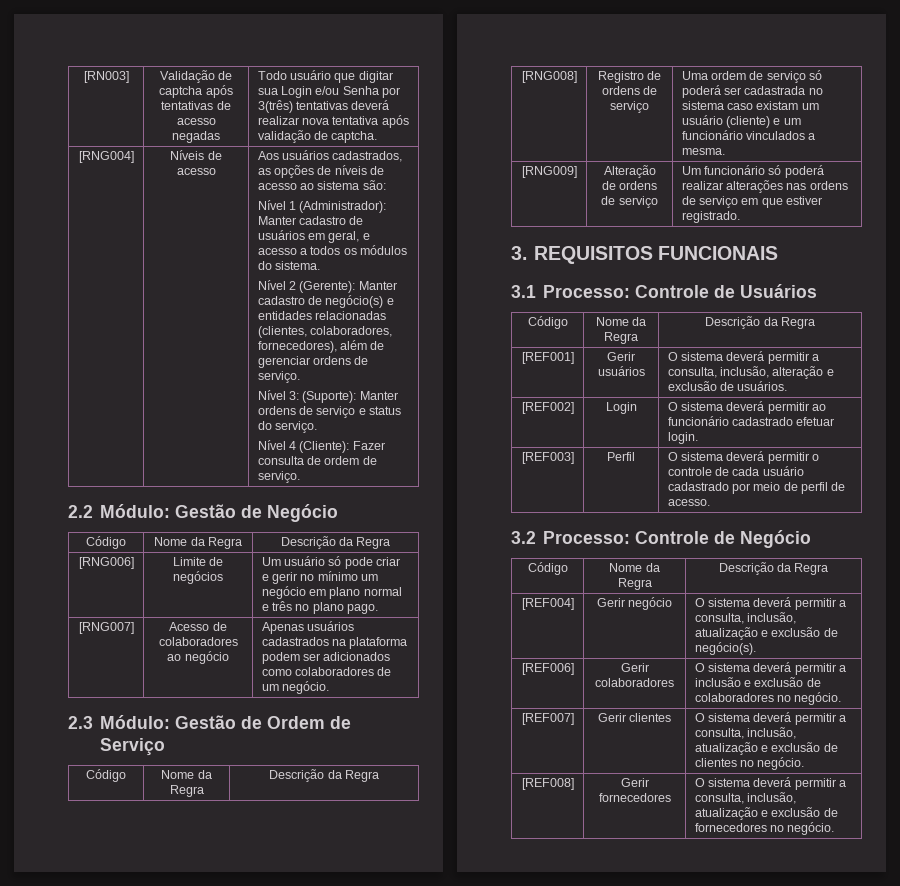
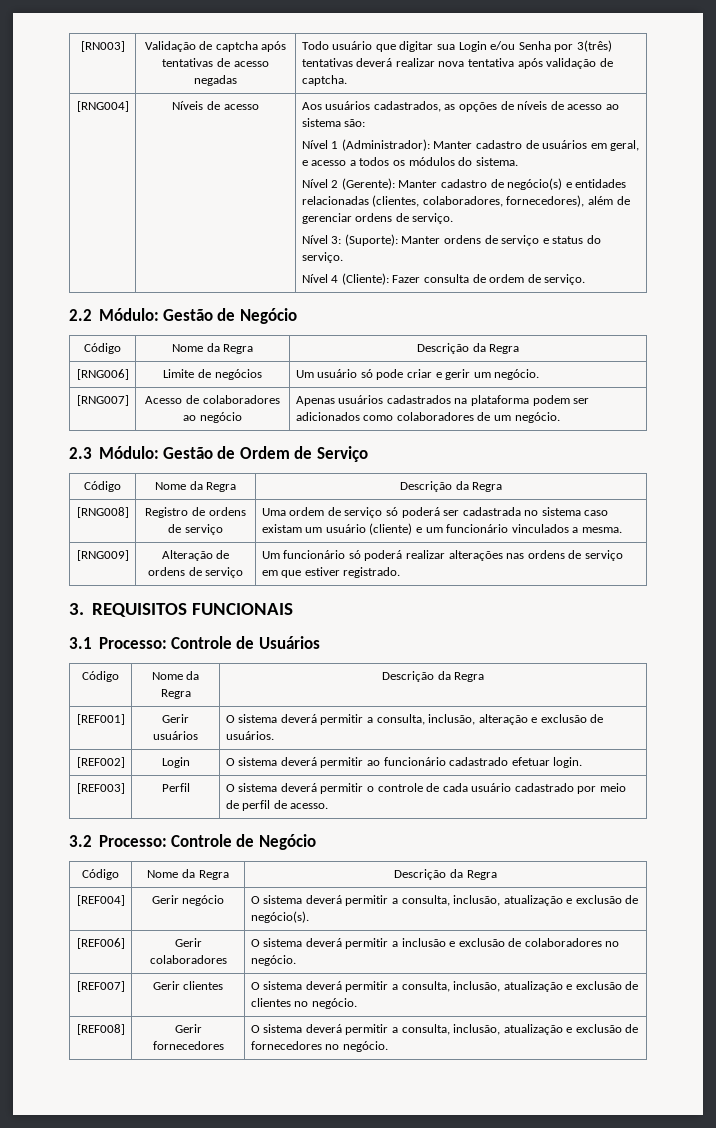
[300,571,379,581] [261,586,402,599] [261,601,379,614] no mínimo um negócio em plano normal e três no plano pago. -> [473,369,540,380] um negócio.

